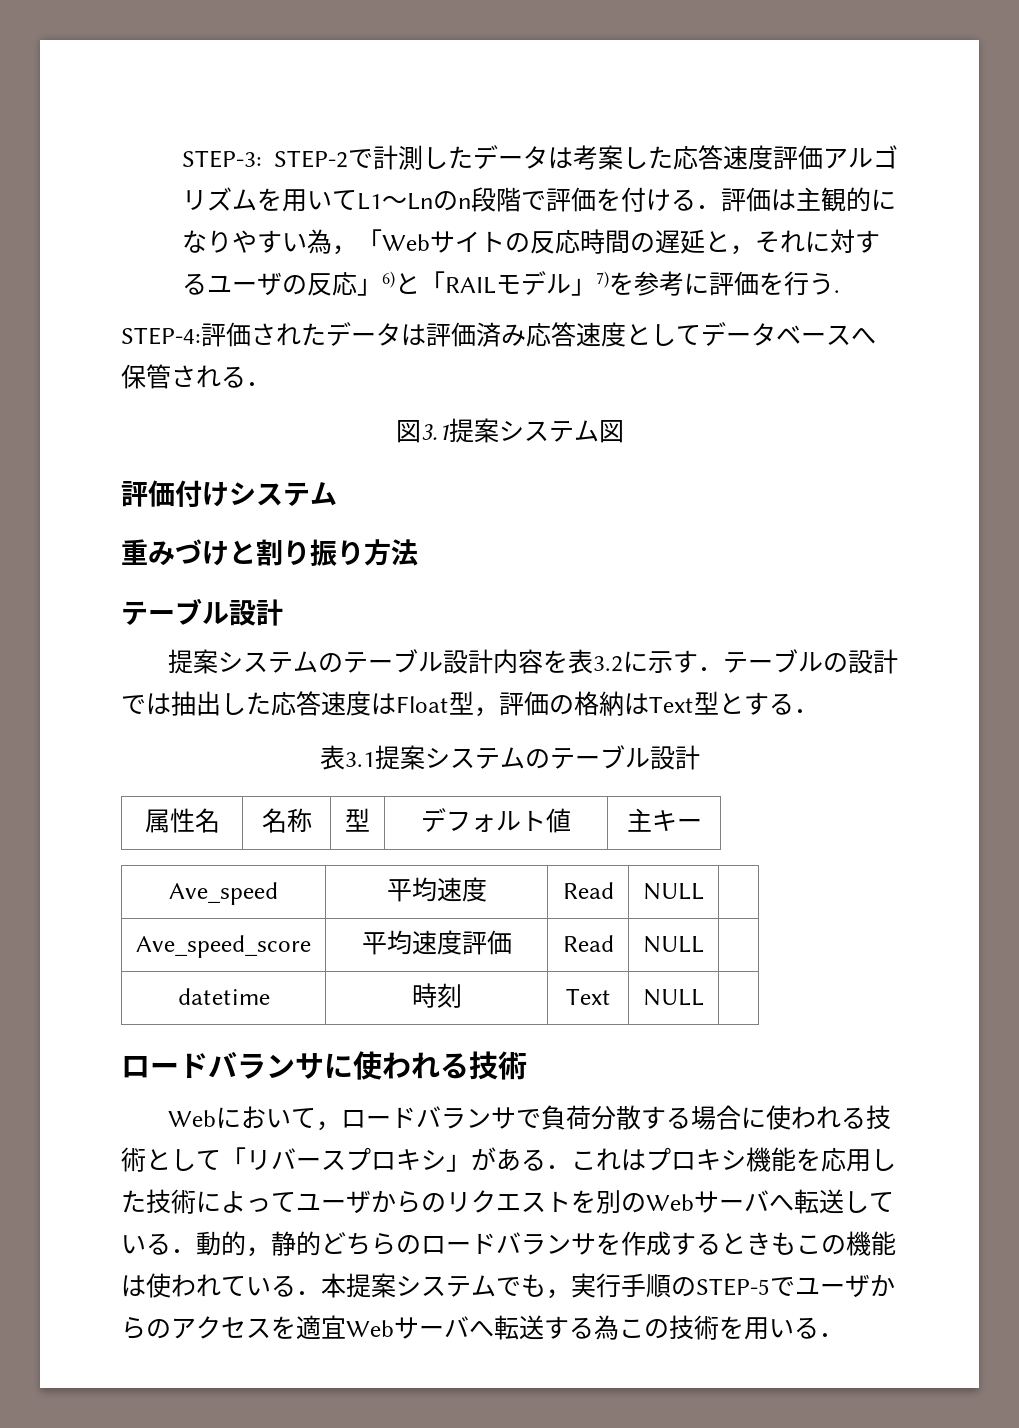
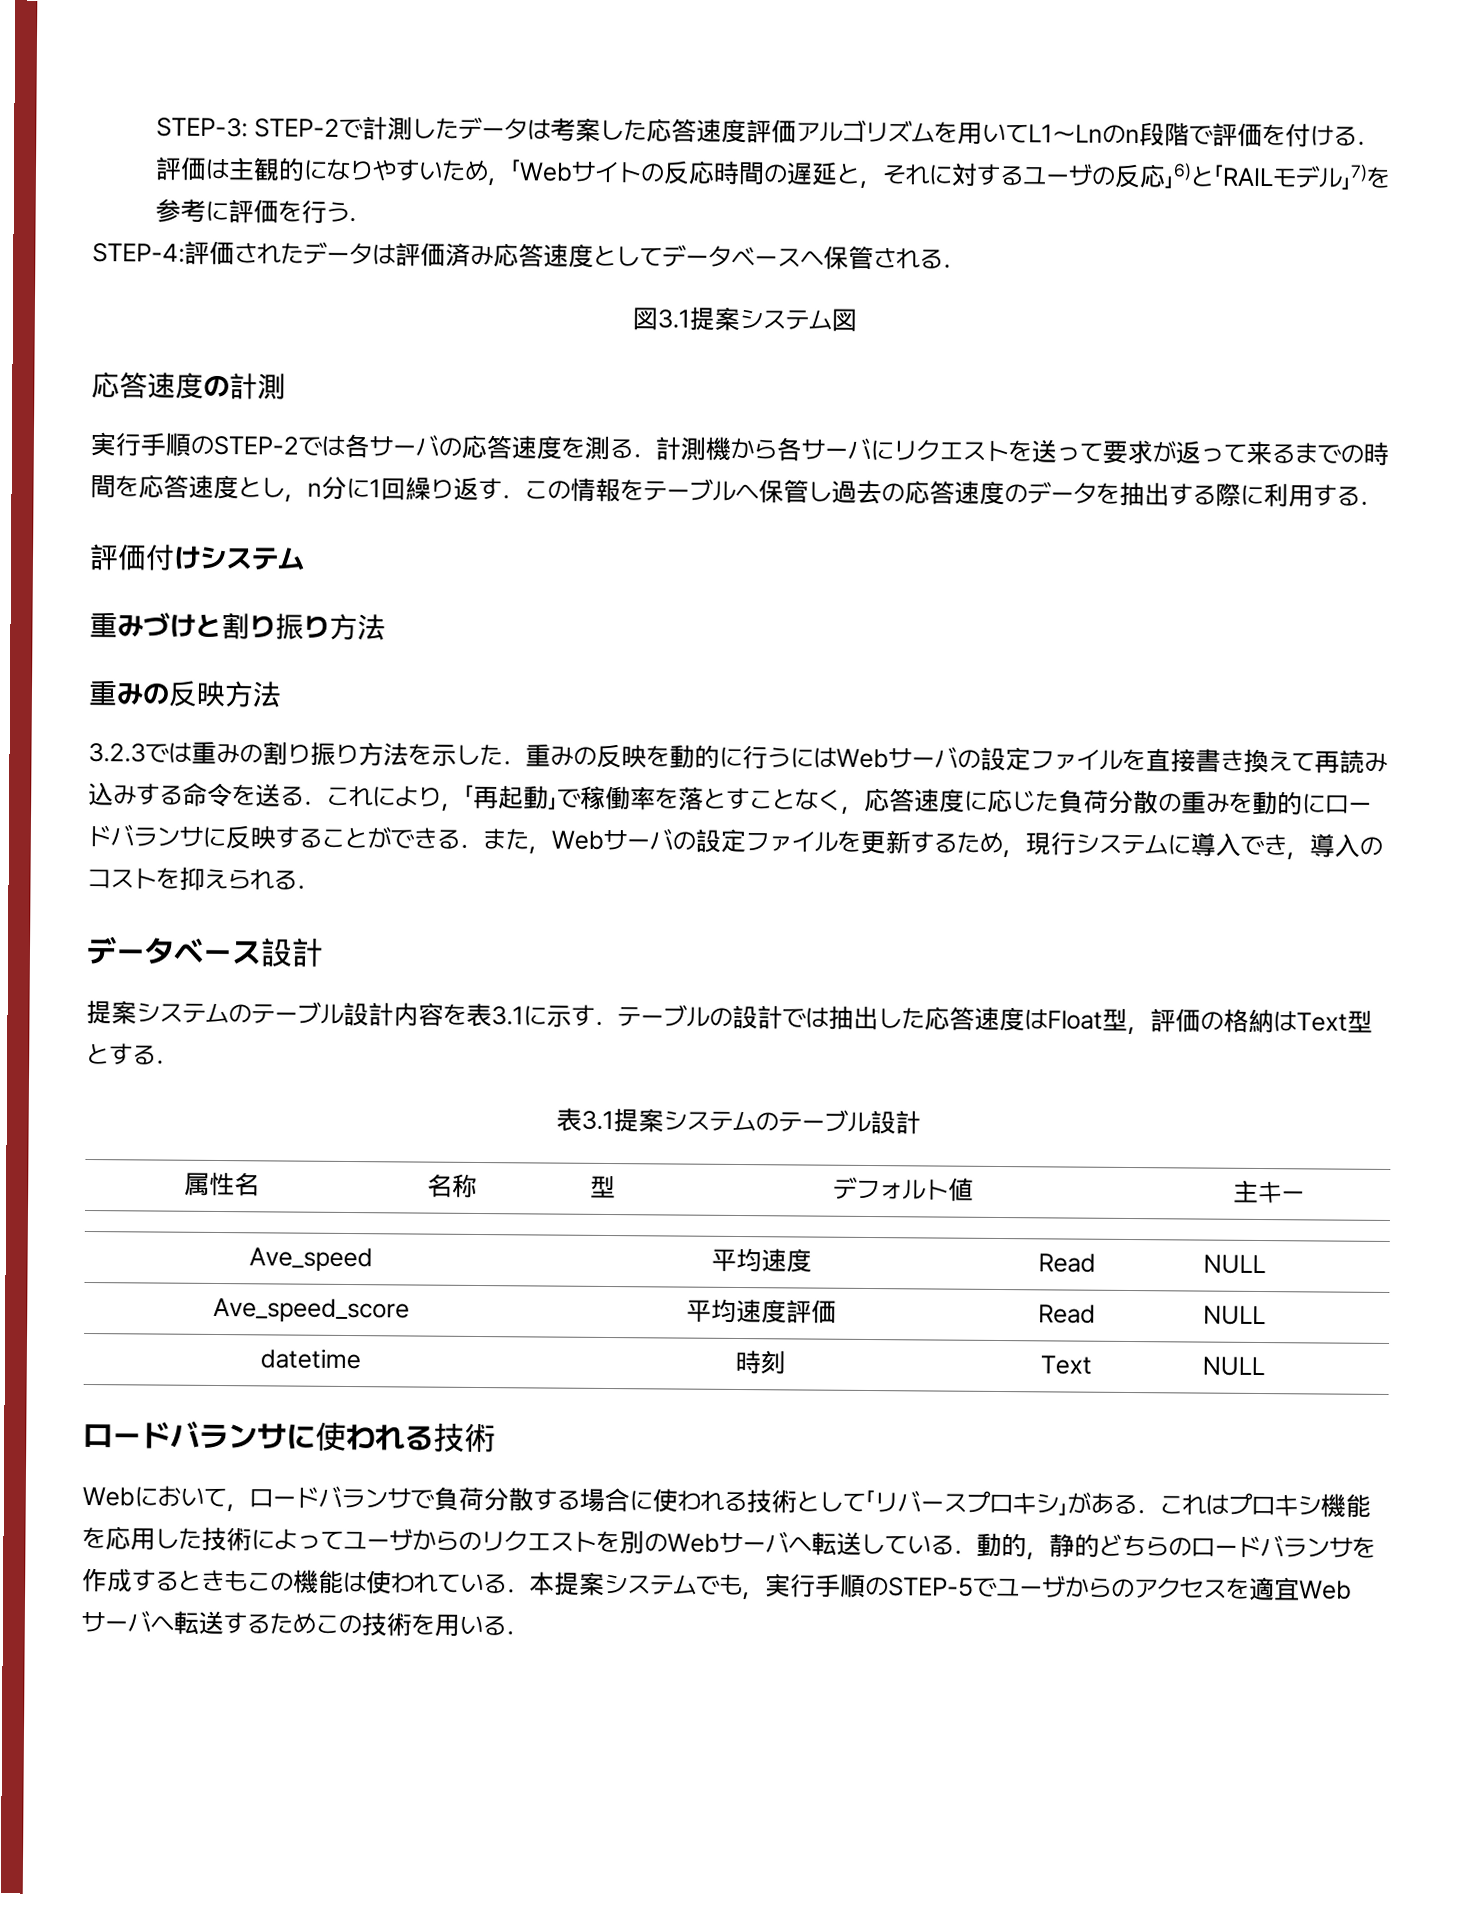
[307,229,333,254] 為 -> [441,159,490,182] ため
(624, 431) none -> [91,372,286,400] [90,432,1389,466] [90,474,1383,508] // 応答速度の計測 // 実行手順のSTEP-2では各サーバの応答速度を測る．計測機から各サーバにリクエストを送って要求が返って来るまでの時間を応答速度とし，n分に1回繰り返す．この情報をテーブルへ保管し過去の応答速度のデータを抽出する際に利用する．
[121,598,229,625] テーブル -> [88,679,282,708] [88,741,1388,774] [88,781,1372,816] [87,824,1383,861] [87,866,320,891] [86,935,262,965] 重みの反映方法 // 3.2.3では重みの割り振り方法を示した．重みの反映を動的に行うにはWebサーバの設定ファイルを直接書き換えて再読み込みする命令を送る．これにより，「再起動」で稼働率を落とすことなく，応答速度に応じた負荷分散の重みを動的にロードバランサに反映することができる．また，Webサーバの設定ファイルを更新するため，現行システムに導入でき，導入のコストを抑えられる． // データベース
[592,656,623,672] 3.2 -> [491,1006,524,1026] 3.1
[594,1315,619,1340] 為 -> [269,1612,316,1634] ため

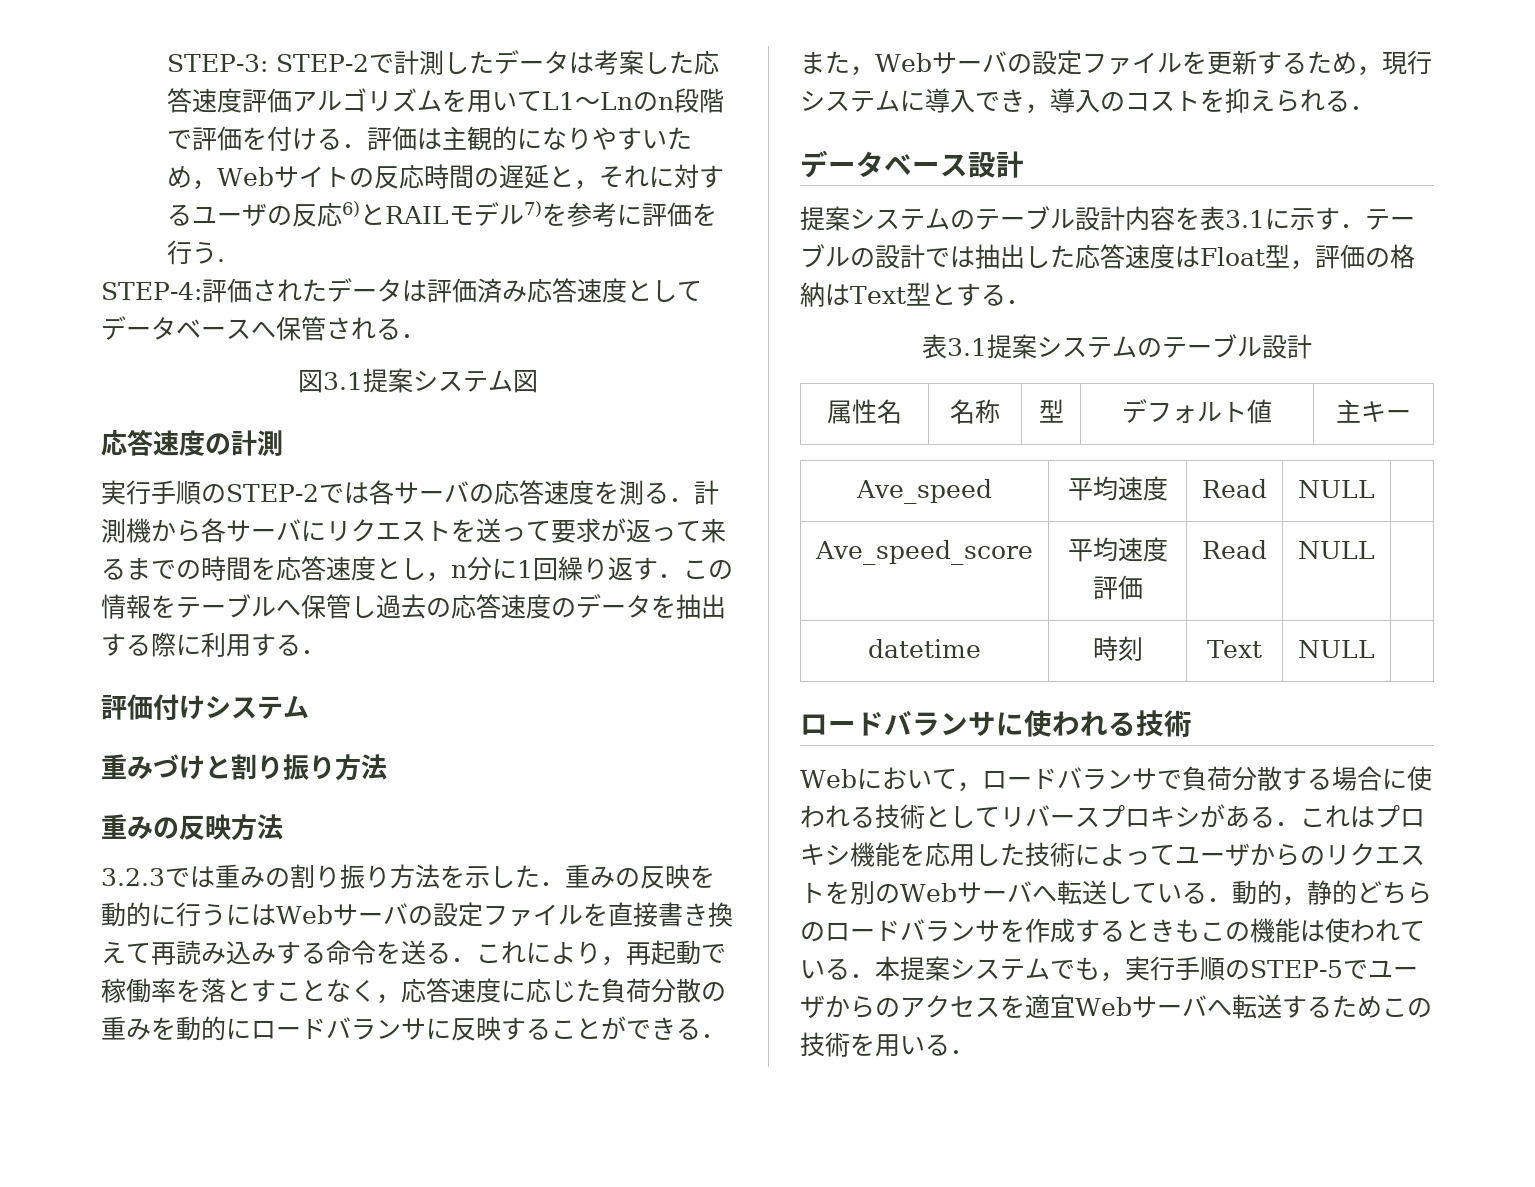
[510,159,522,181] 「 -> (218, 185) none
[1164,163,1225,189] 」6)と「 -> [342,201,386,225] 6)と
[1341,177,1352,190] 」 -> (525, 215) none
[464,784,558,810] 「再起動」 -> [626,940,701,965] 再起動
[865,1489,875,1512] 「 -> (1000, 817) none
[1058,1503,1068,1516] 」 -> (1200, 817) none

